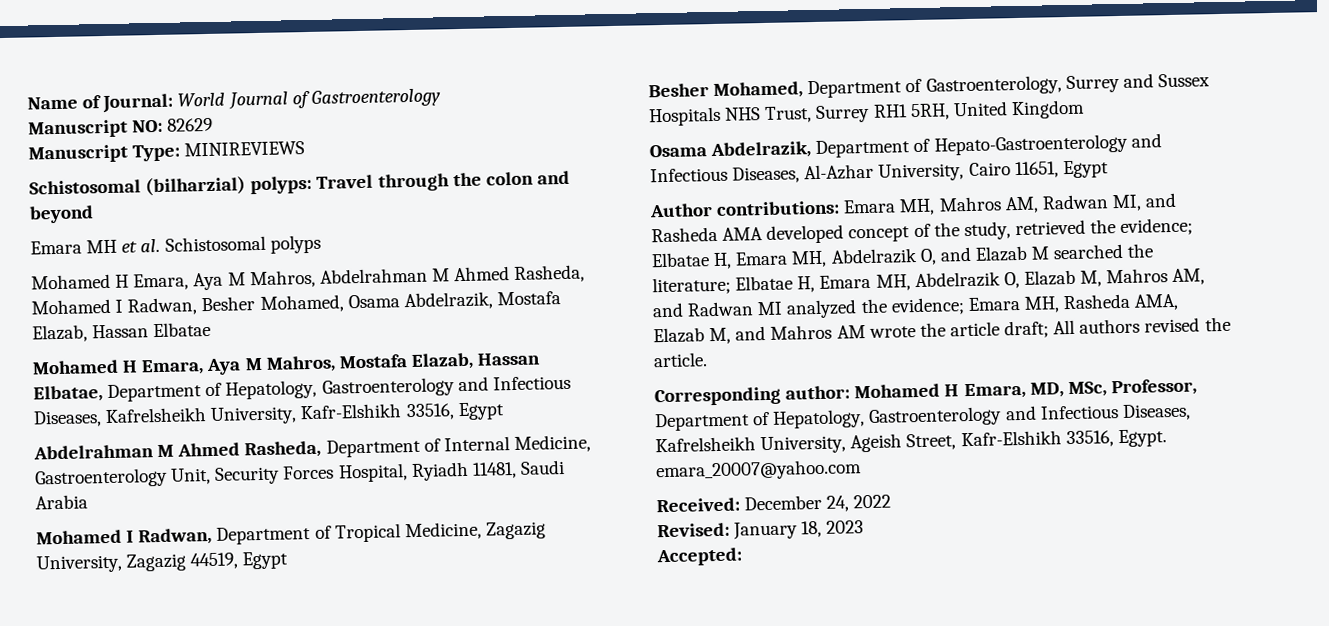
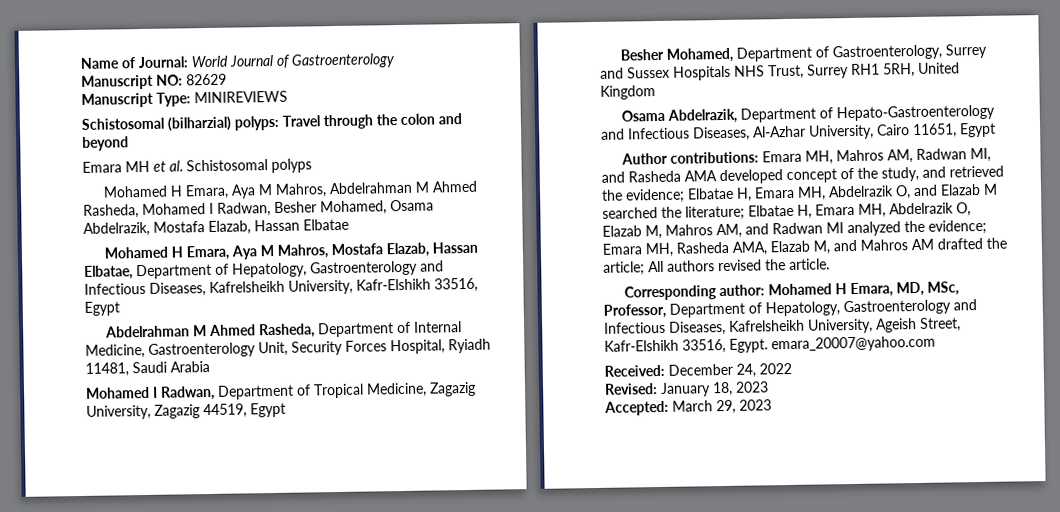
(1011, 231) none -> [922,166,946,178] and
[868,320,1050,339] wrote the article draft; -> [937,237,1007,250] [603,261,645,276] drafted the article;
(742, 557) none -> [672,399,772,415] March 29, 2023

